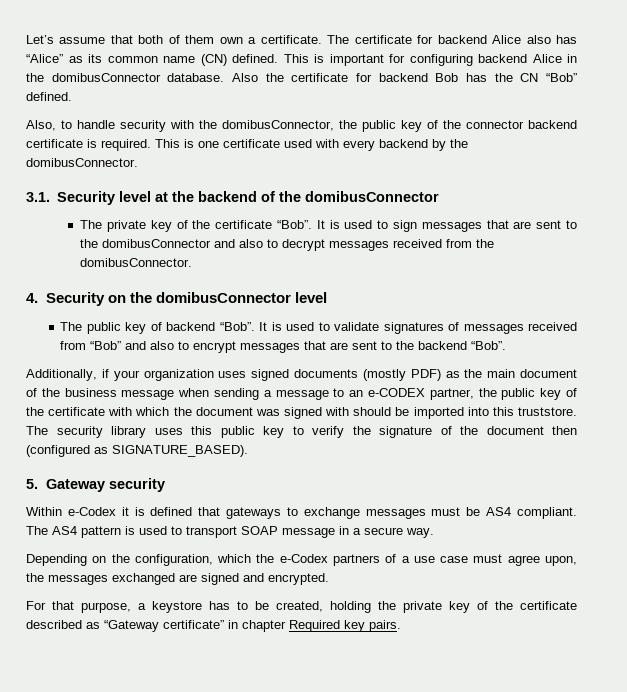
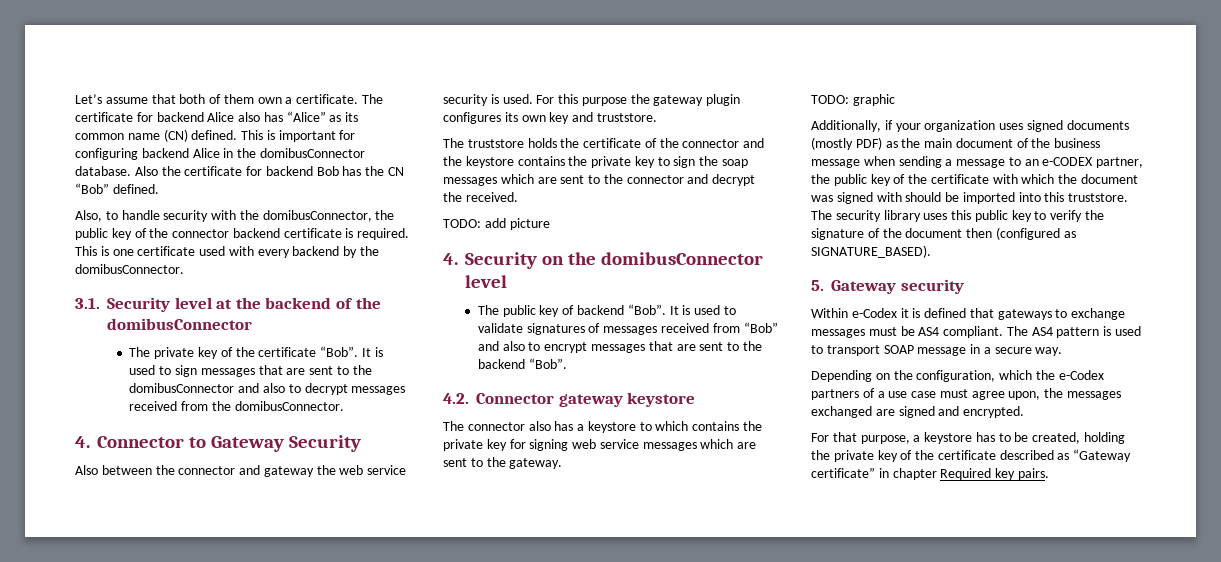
(193, 262) none -> [75,435,362,452] [75,465,407,477] [443,94,741,106] [443,112,657,124] [443,138,765,148] [443,156,749,168] [443,174,756,186] [443,192,518,202] [443,218,550,230] // 4. Connector to Gateway Security // Also between the connector and gateway the web service security is used. For this purpose the gateway plugin configures its own key and truststore. // The truststore holds the certificate of the connector and the keystore contains the private key to sign the soap messages which are sent to the connector and decrypt the received. // TODO: add picture
(507, 345) none -> [443,392,696,407] [443,421,763,433] [443,439,757,451] [443,457,563,469] [811,94,895,106] // 4.2. Connector gateway keystore // The connector also has a keystore to which contains the private key for signing web service messages which are sent to the gateway. // TODO: graphic

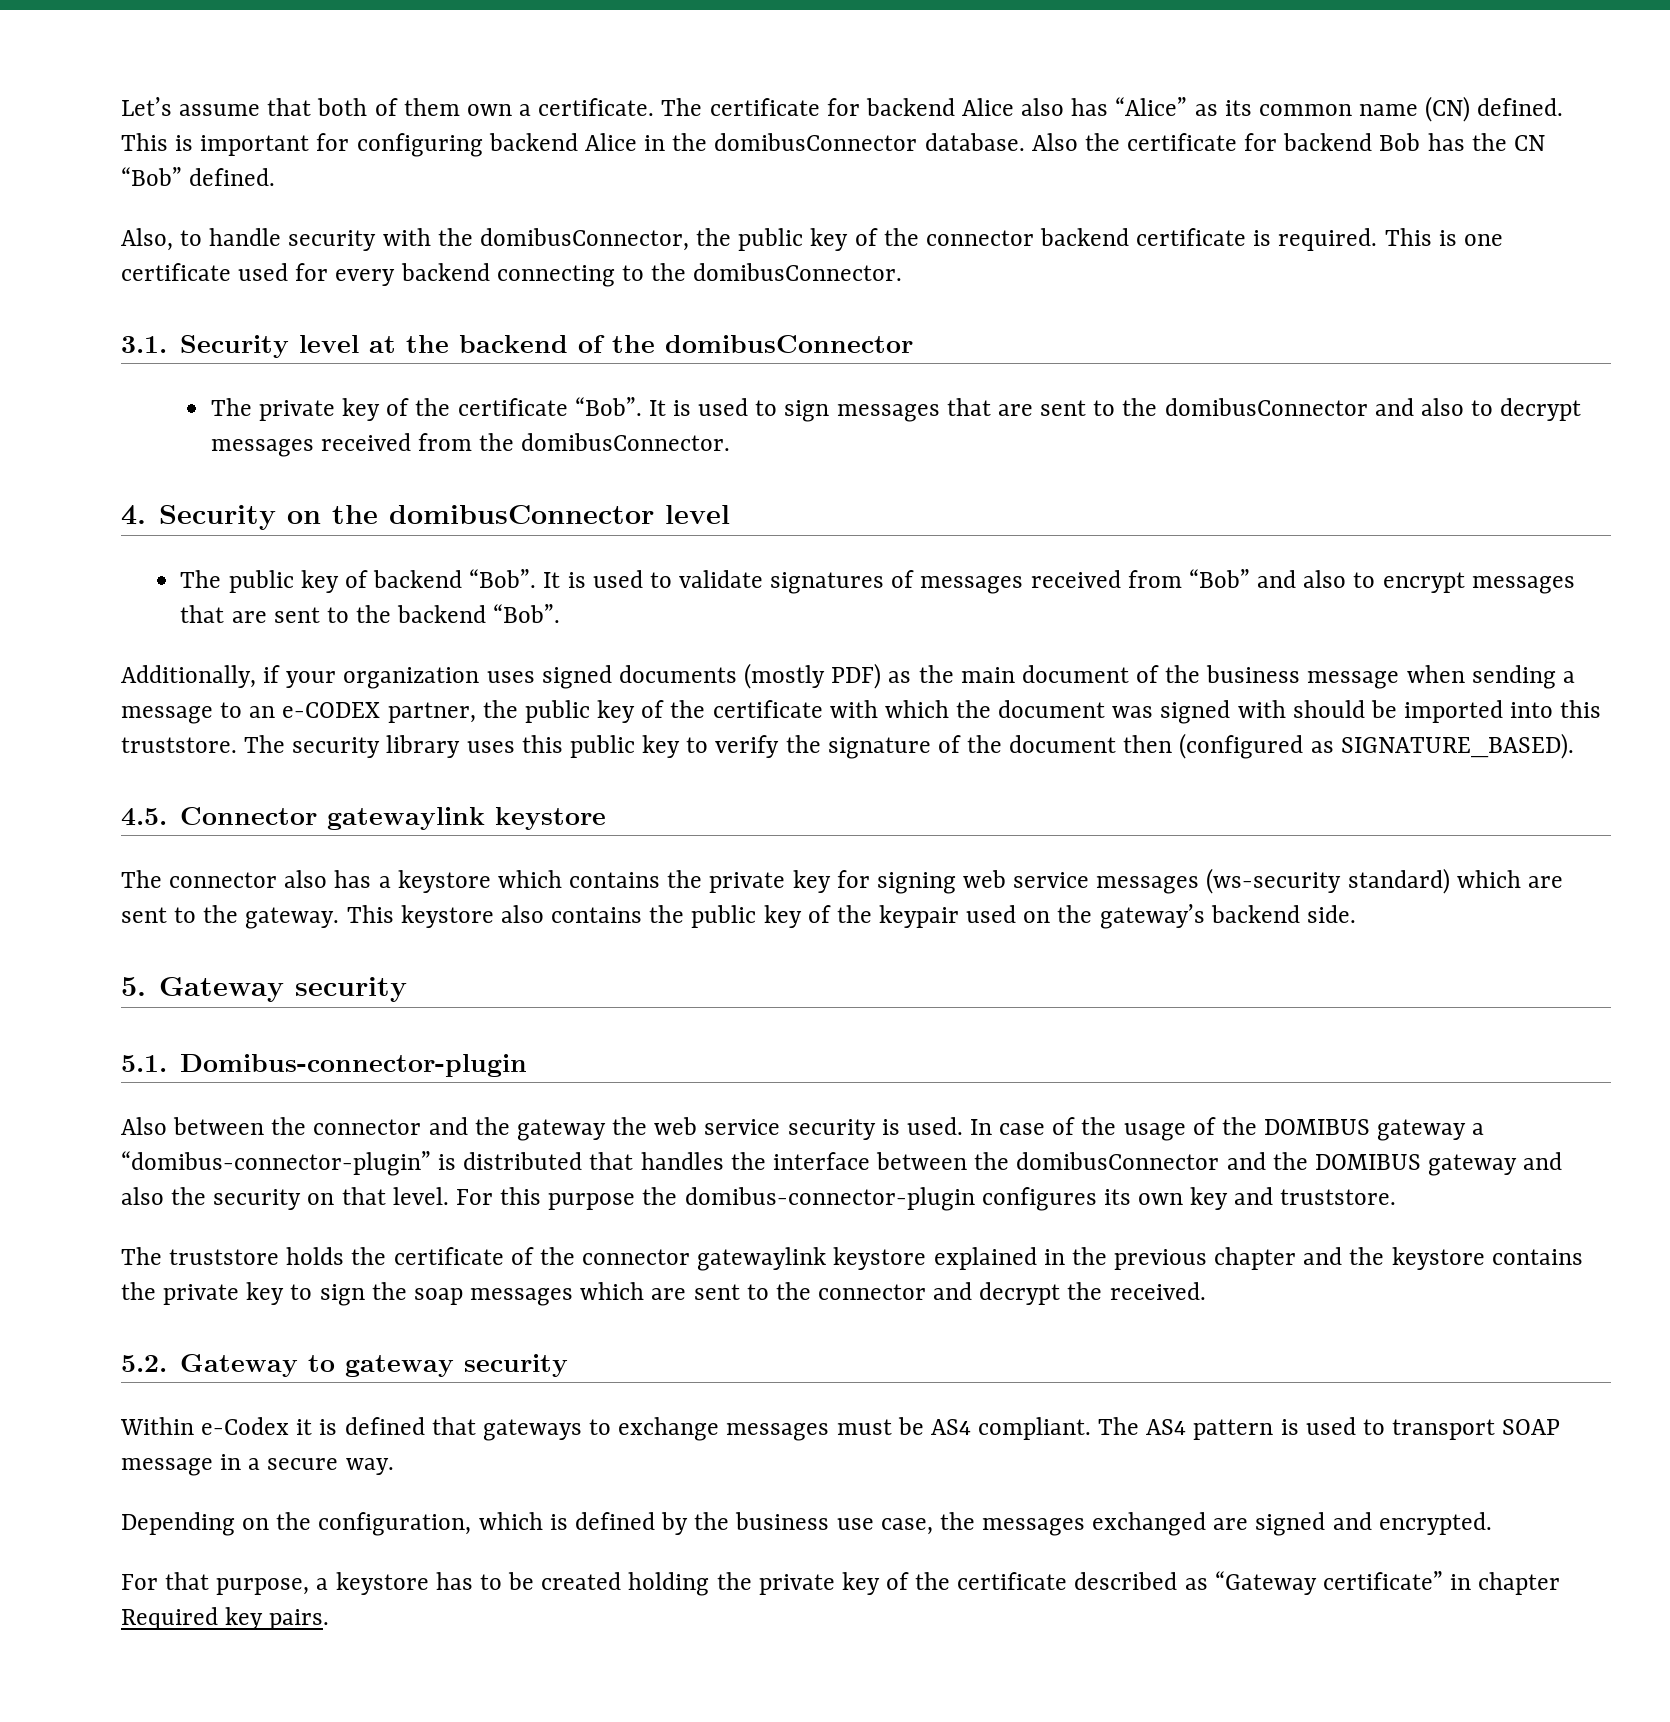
[228,246,254,256] with -> [295,263,329,281] for
[343,246,358,258] by -> [496,265,644,287] connecting to
[75,435,362,452] [75,465,407,477] [443,94,741,106] [443,112,657,124] [443,138,765,148] [443,156,749,168] [443,174,756,186] [443,192,518,202] [443,218,550,230] // 4. Connector to Gateway Security // Also between the connector and gateway the web service security is used. For this purpose the gateway plugin configures its own key and truststore. // The truststore holds the certificate of the connector and the keystore contains the private key to sign the soap messages which are sent to the connector and decrypt the received. // TODO: add picture -> (731, 442) none
[443,392,696,407] [443,421,763,433] [443,439,757,451] [443,457,563,469] [811,94,895,106] // 4.2. Connector gateway keystore // The connector also has a keystore to which contains the private key for signing web service messages which are sent to the gateway. // TODO: graphic -> (561, 613) none
[811,280,896,294] 5. Gateway -> [121,807,607,830] [121,868,1563,894] [121,904,1356,929] [121,977,408,1002] [121,1054,528,1077] [121,1117,1485,1141] [121,1151,1563,1176] [121,1187,1397,1211] [121,1247,1583,1271] [121,1282,1206,1306] [121,1354,455,1377] 4.5. Connector gatewaylink keystore // The connector also has a keystore which contains the private key for signing web service messages (ws-security standard) which are sent to the gateway. This keystore also contains the public key of the keypair used on the gateway’s backend side. // 5. Gateway security // 5.1. Domibus-connector-plugin // Also between the connector and the gateway the web service security is used. In case of the usage of the DOMIBUS gateway a “domibus-connector-plugin” is distributed that handles the interface between the domibusConnector and the DOMIBUS gateway and also the security on that level. For this purpose the domibus-connector-plugin configures its own key and truststore. // The truststore holds the certificate of the connector gatewaylink keystore explained in the previous chapter and the keystore contains the private key to sign the soap messages which are sent to the connector and decrypt the received. // 5.2. Gateway to gateway
[1035,370,1104,380] [811,388,1041,400] the e-Codex partners of a use case must agree upon, -> [549,1512,933,1535] is defined by the business use case,
[1032,432,1081,444] created, -> [541,1572,622,1590] created

